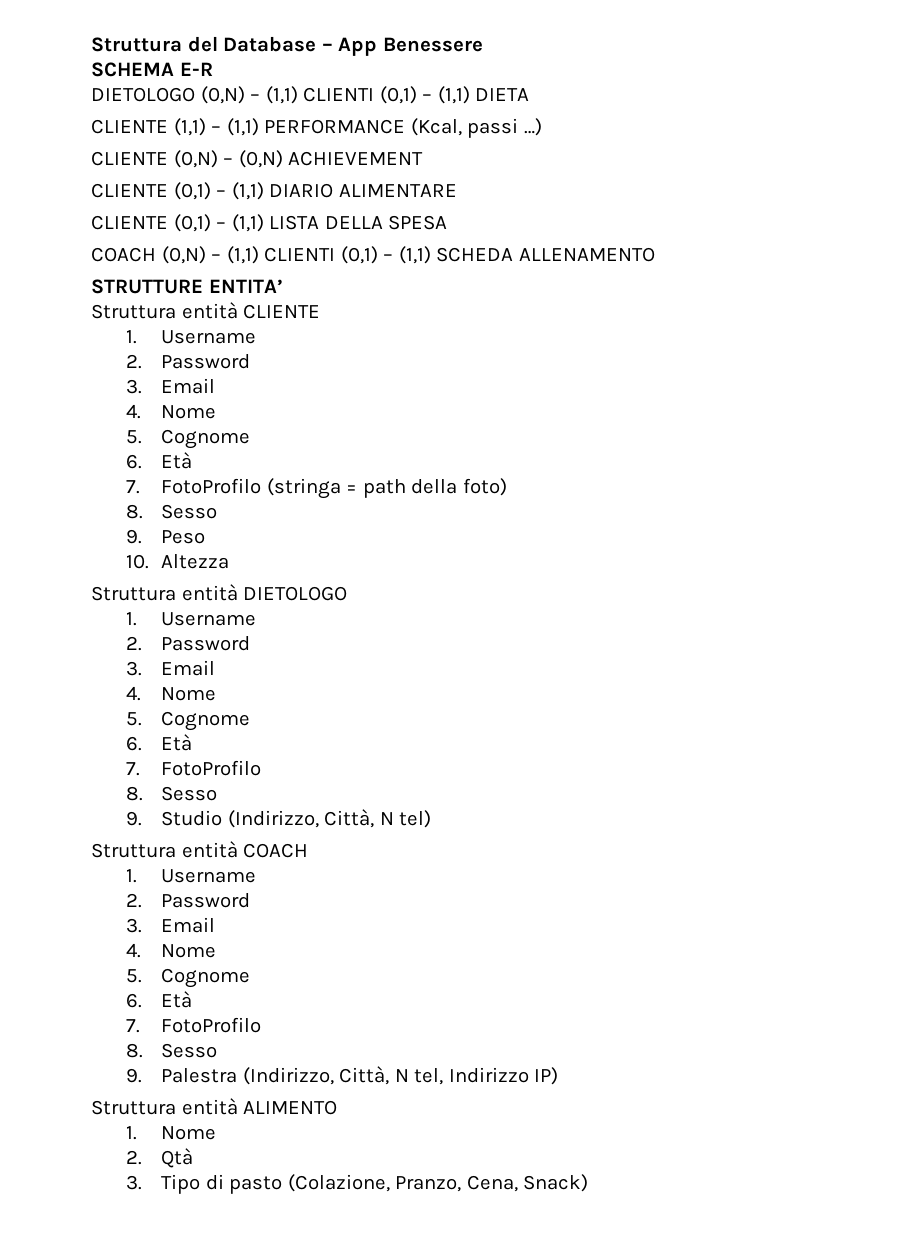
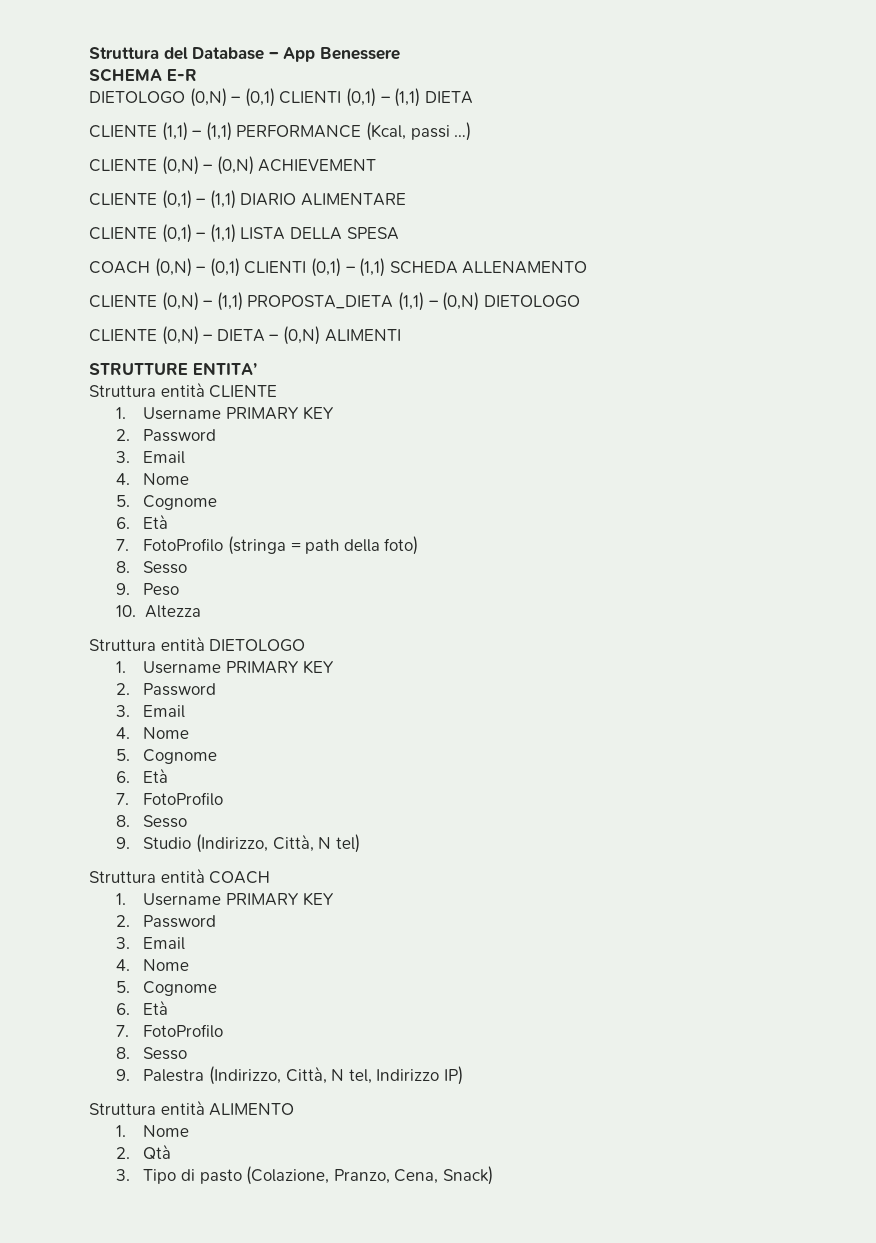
[265,86,298,104] (1,1) -> [244,88,275,107] (0,1)
[226,246,259,264] (1,1) -> [209,258,240,277] (0,1)
(655, 254) none -> [89,292,580,311] [89,326,401,345] // CLIENTE (0,N) – (1,1) PROPOSTA_DIETA (1,1) – (0,N) DIETOLOGO // CLIENTE (0,N) – DIETA – (0,N) ALIMENTI
(257, 337) none -> [226,406,334,420] PRIMARY KEY
(257, 619) none -> [226,660,334,674] PRIMARY KEY
(257, 876) none -> [226,892,334,906] PRIMARY KEY

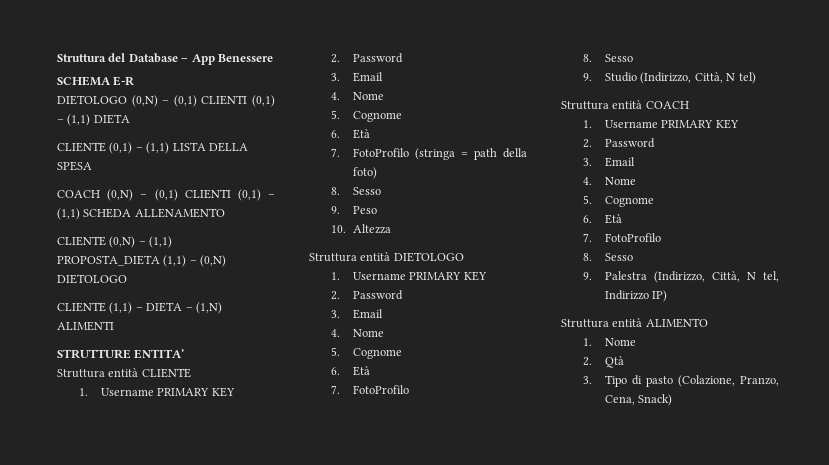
[89,122,472,141] [89,156,377,175] [89,190,406,209] // CLIENTE (1,1) – (1,1) PERFORMANCE (Kcal, passi …) // CLIENTE (0,N) – (0,N) ACHIEVEMENT // CLIENTE (0,1) – (1,1) DIARIO ALIMENTARE -> (130, 119) none
[161,326,199,345] (0,N) -> [109,302,133,314] (1,1)
[282,326,320,345] (0,N) -> [195,302,222,314] (1,N)

